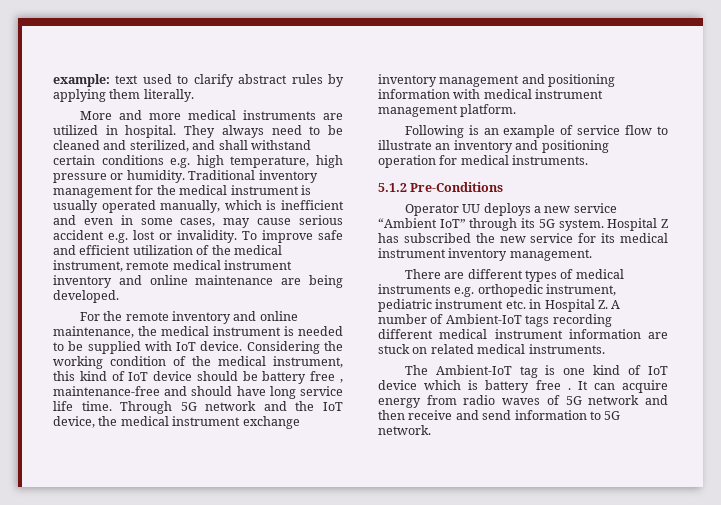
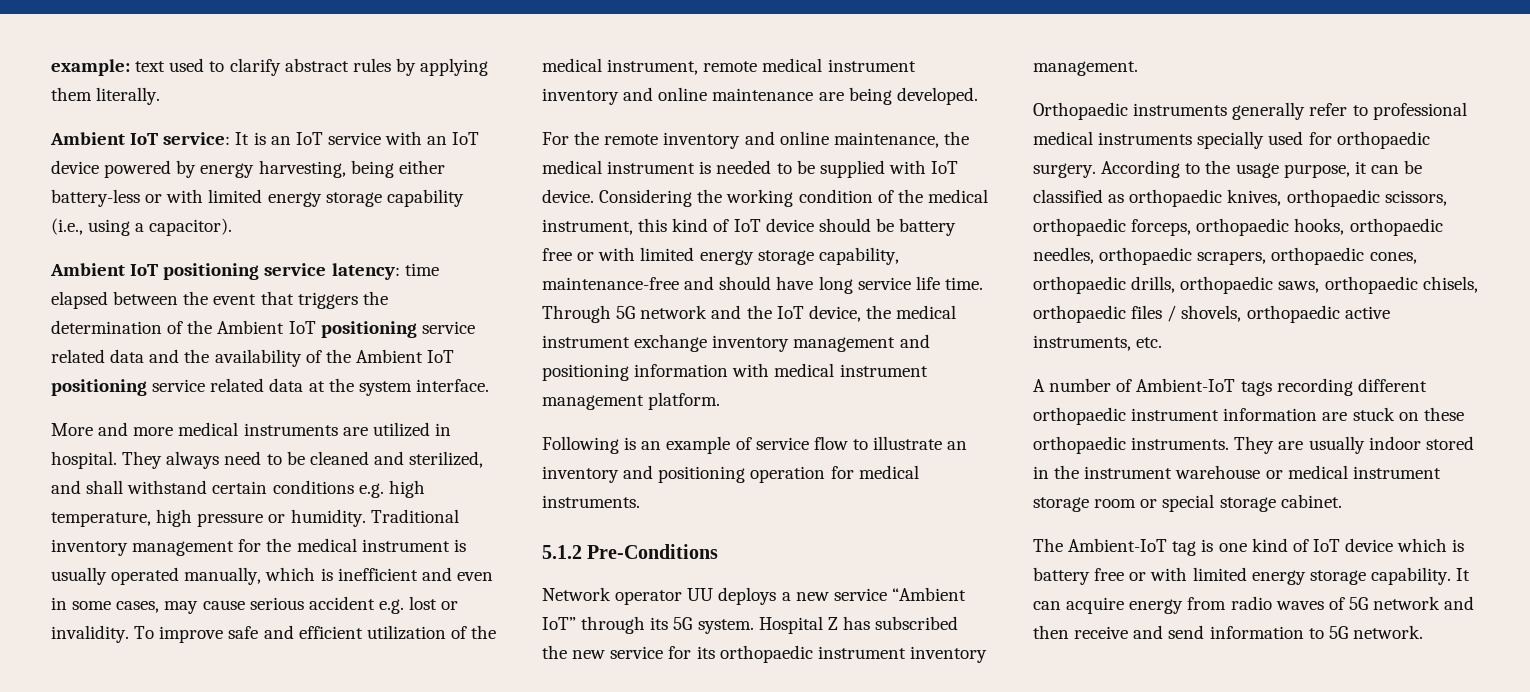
(194, 95) none -> [50,131,480,145] [51,160,445,178] [51,189,464,207] [51,218,233,236] [50,263,439,280] [51,291,388,309] [51,320,475,338] [51,349,455,367] [51,378,489,396] // Ambient IoT service: It is an IoT service with an IoT device powered by energy harvesting, being either battery-less or with limited energy storage capability (i.e., using a capacitor). // Ambient IoT positioning service latency: time elapsed between the event that triggers the determination of the Ambient IoT positioning service related data and the availability of the Ambient IoT positioning service related data at the system interface.
[339,379,343,383] , -> [577,247,899,265] or with limited energy storage capability,
[404,204,459,216] Operator -> [542,587,683,605] Network operator
[620,233,668,243] medical -> [719,645,813,663] orthopaedic
[404,269,624,282] [378,284,617,297] [378,299,608,312] There are different types of medical instruments e.g. orthopedic instrument, pediatric instrument etc. in Hospital Z. -> [1033,102,1467,120] [1033,131,1430,149] [1033,160,1423,178] [1033,189,1447,207] [1033,218,1443,236] [1033,247,1417,265] [1033,276,1478,294] [1033,305,1390,323] [1033,335,1163,351] Orthopaedic instruments generally refer to professional medical instruments specially used for orthopaedic surgery. According to the usage purpose, it can be classified as orthopaedic knives, orthopaedic scissors, orthopaedic forceps, orthopaedic hooks, orthopaedic needles, orthopaedic scrapers, orthopaedic cones, orthopaedic drills, orthopaedic saws, orthopaedic chisels, orthopaedic files / shovels, orthopaedic active instruments, etc. //
[439,329,488,339] medical -> [1033,407,1126,425] orthopaedic
[430,344,605,354] related medical instruments. -> [1423,407,1464,421] [1033,436,1474,454] [1033,465,1441,479] [1033,494,1342,512] these orthopaedic instruments. They are usually indoor stored in the instrument warehouse or medical instrument storage room or special storage cabinet.
[567,388,571,390] . -> [1129,567,1451,585] or with limited energy storage capability.

